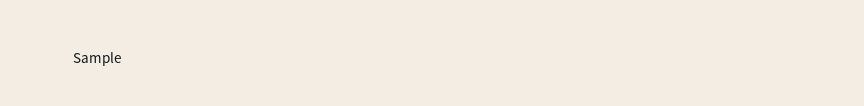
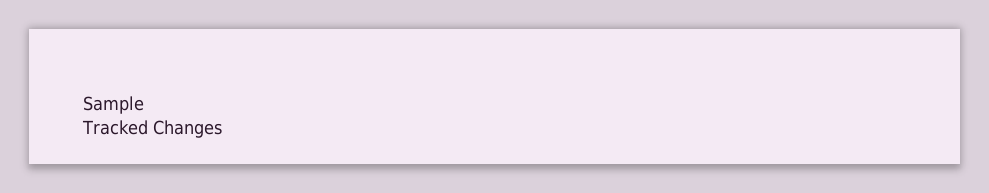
(121, 59) none -> [82,120,222,138] // Tracked Changes

